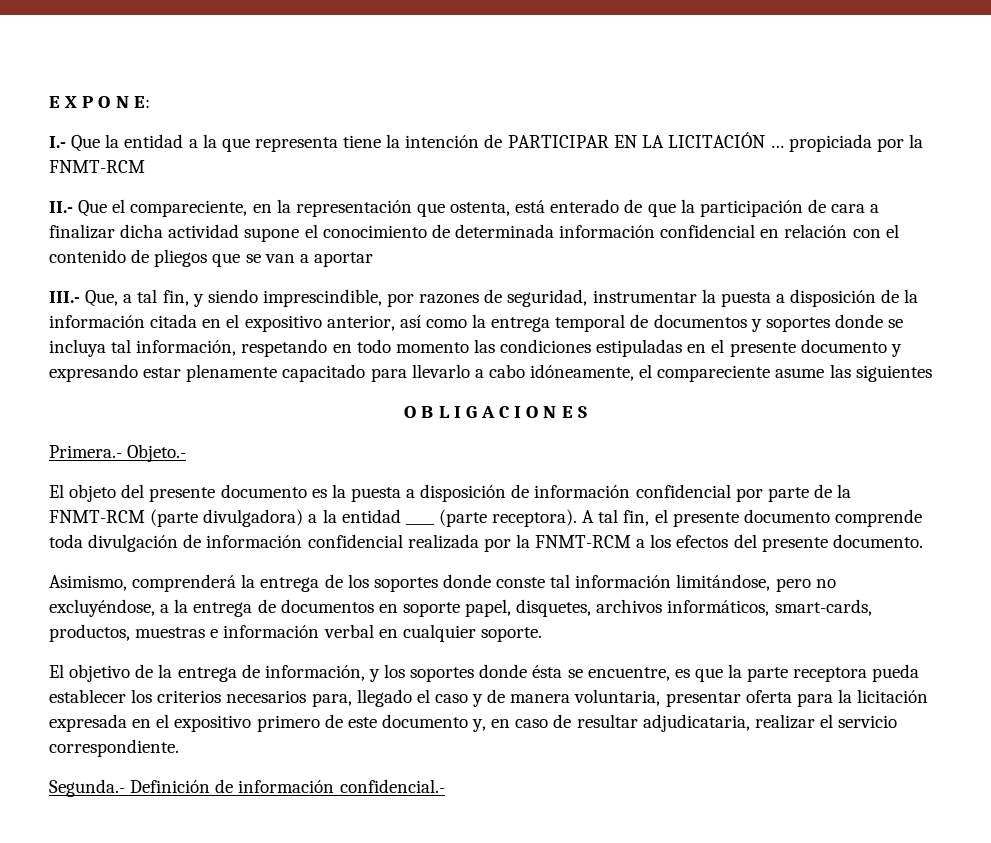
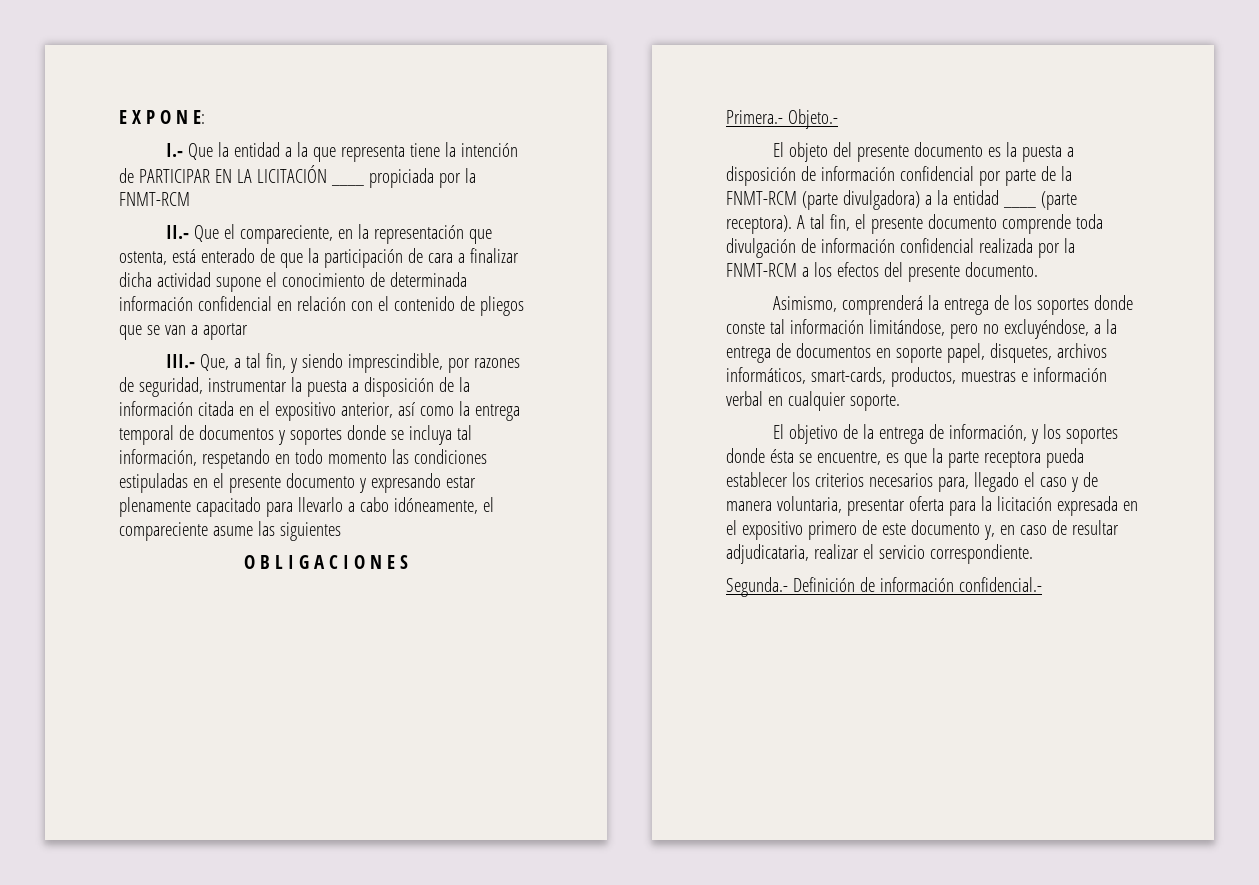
[770,145,785,148] … -> [330,183,364,186] ____

